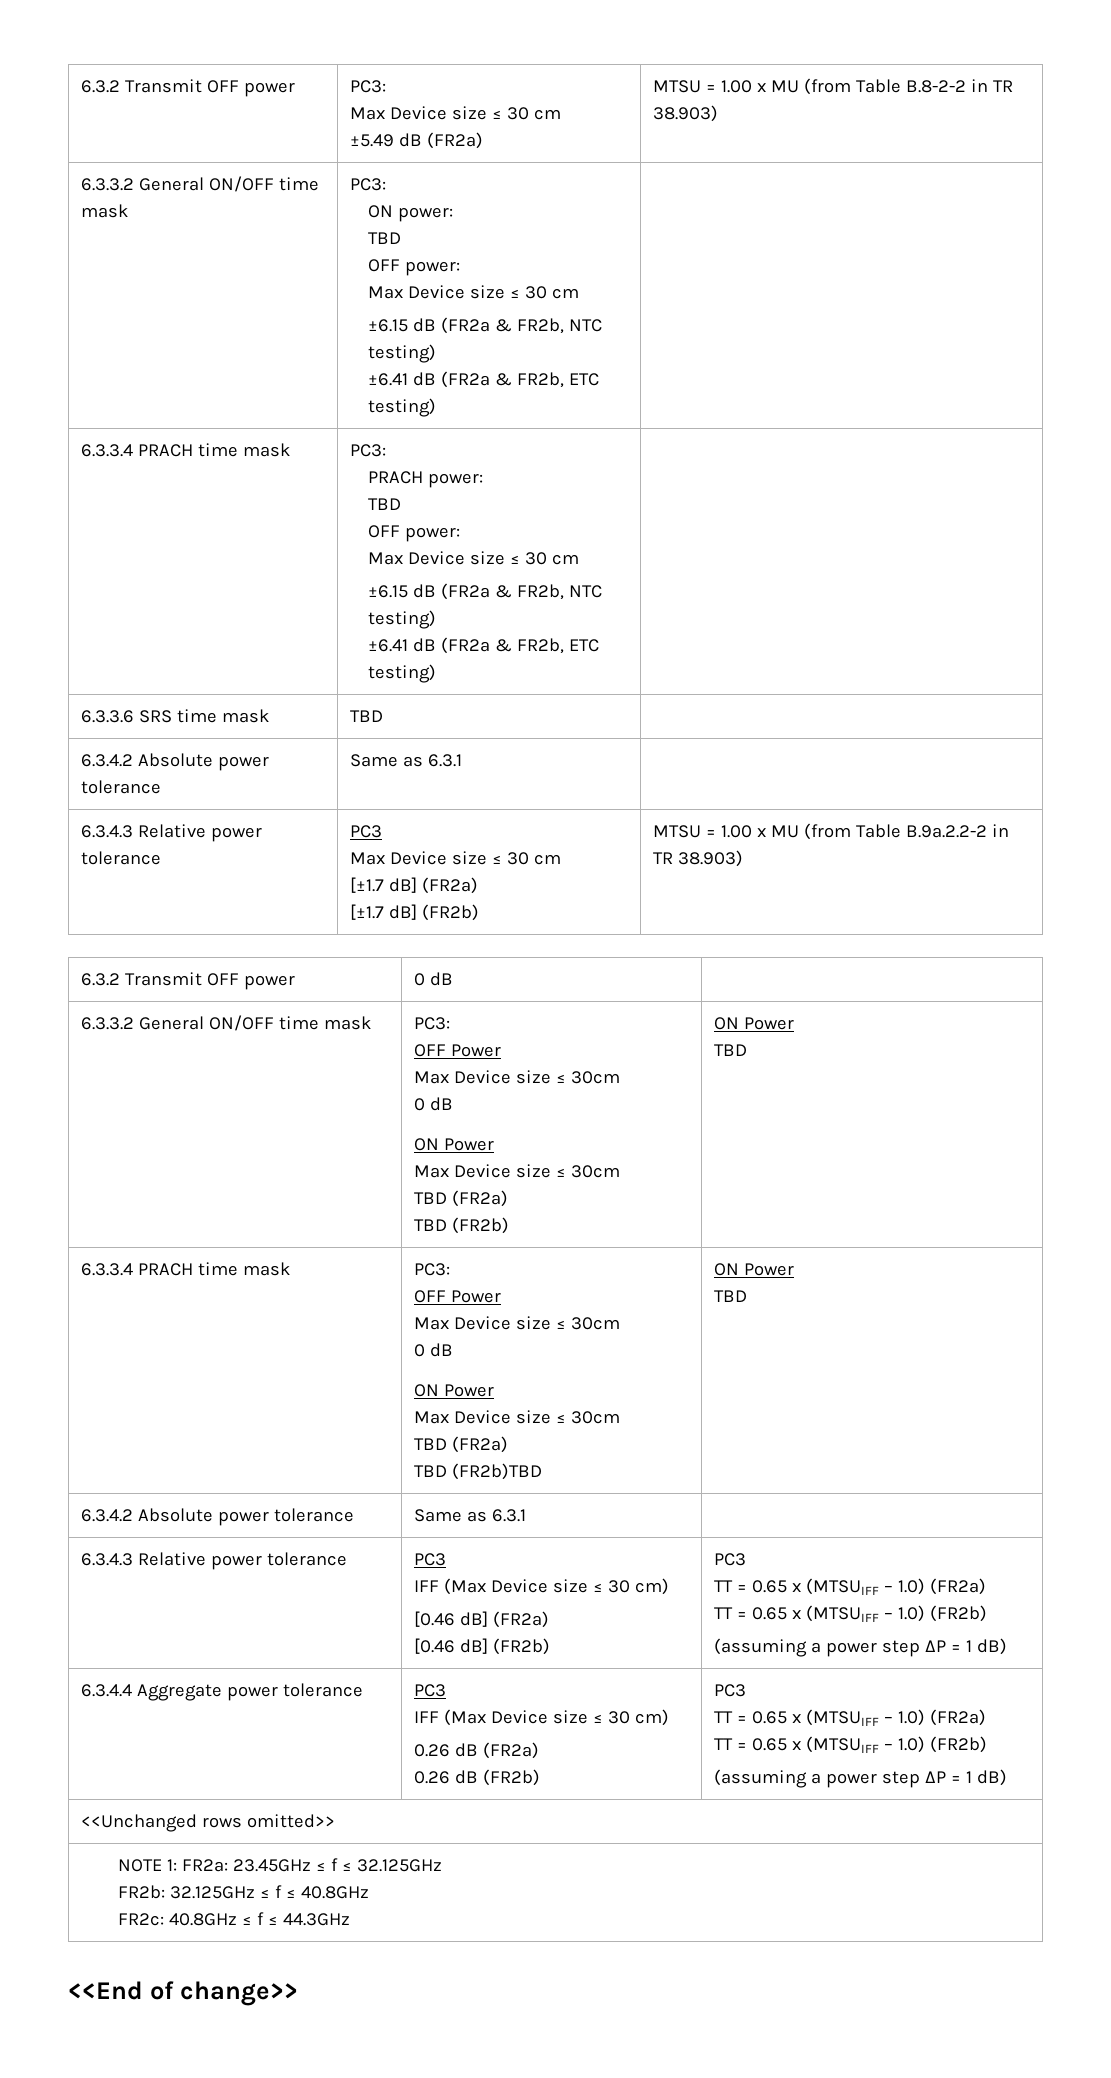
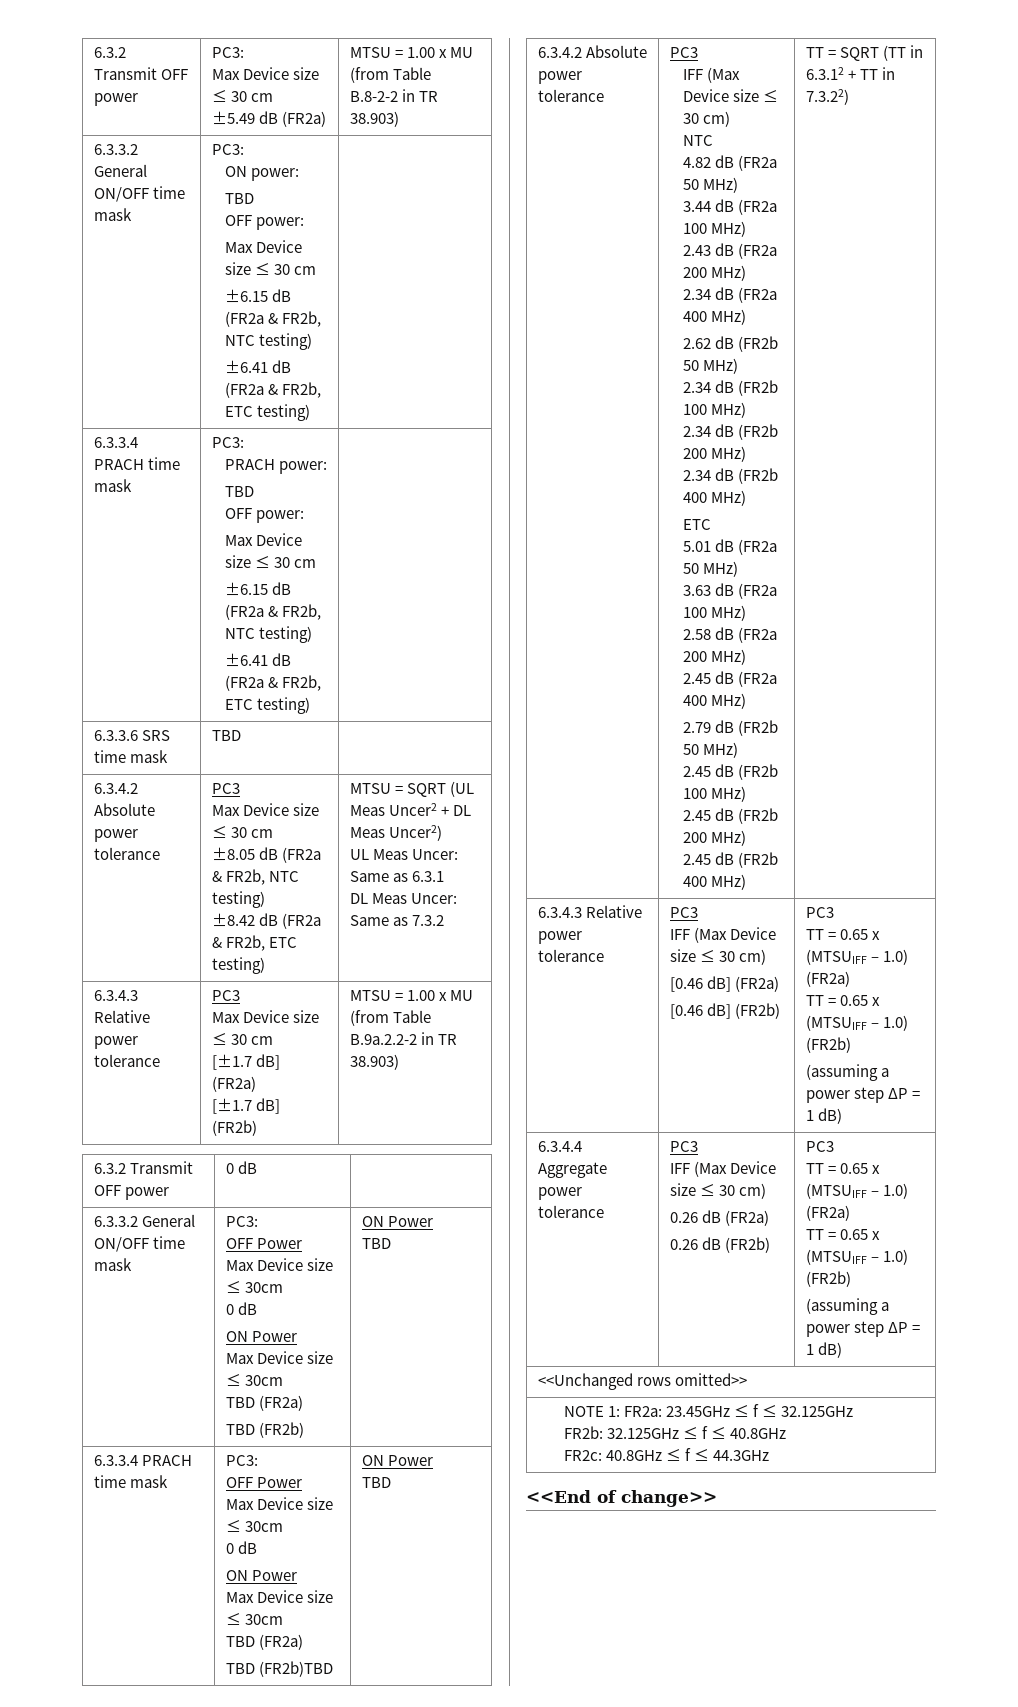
[349,754,462,767] Same as 6.3.1 | -> [211,783,240,794] [211,803,319,816] [211,826,273,838] [211,847,321,863] [211,869,299,885] [211,891,265,908] [211,913,321,929] [211,935,297,951] [211,957,265,974] [349,781,474,797] [349,803,471,816] [349,825,442,841] [349,849,458,860] [349,871,444,882] [349,893,457,904] [349,915,444,926] PC3 // Max Device size ≤ 30 cm // ±8.05 dB (FR2a & FR2b, NTC testing) // ±8.42 dB (FR2a & FR2b, ETC testing) | MTSU = SQRT (UL Meas Uncer2 + DL Meas Uncer2) // UL Meas Uncer: Same as 6.3.1 // DL Meas Uncer: Same as 7.3.2
[413,1509,526,1522] Same as 6.3.1 | -> [669,47,698,58] [682,67,740,83] [682,89,779,102] [682,111,730,127] [682,135,713,146] [682,155,778,171] [682,177,738,193] [682,199,778,215] [682,221,746,237] [682,243,778,259] [682,265,746,281] [682,287,778,303] [682,309,746,325] [682,336,779,352] [682,358,738,374] [682,380,779,396] [682,402,746,418] [682,424,779,440] [682,446,746,462] [682,468,779,484] [682,490,746,506] [682,519,711,530] [682,539,778,555] [682,561,738,577] [682,583,778,599] [682,605,746,621] [682,627,778,643] [682,649,746,665] [682,671,778,687] [682,693,746,709] [682,720,779,736] [682,742,738,758] [682,764,779,780] [682,786,746,802] [682,808,779,824] [682,830,746,846] [682,852,779,868] [682,874,746,890] [805,45,924,61] [805,67,895,80] [805,89,849,105] PC3 // IFF (Max Device size ≤ 30 cm) // NTC // 4.82 dB (FR2a 50 MHz) // 3.44 dB (FR2a 100 MHz) // 2.43 dB (FR2a 200 MHz) // 2.34 dB (FR2a 400 MHz) // 2.62 dB (FR2b 50 MHz) // 2.34 dB (FR2b 100 MHz) // 2.34 dB (FR2b 200 MHz) // 2.34 dB (FR2b 400 MHz) // ETC // 5.01 dB (FR2a 50 MHz) // 3.63 dB (FR2a 100 MHz) // 2.58 dB (FR2a 200 MHz) // 2.45 dB (FR2a 400 MHz) // 2.79 dB (FR2b 50 MHz) // 2.45 dB (FR2b 100 MHz) // 2.45 dB (FR2b 200 MHz) // 2.45 dB (FR2b 400 MHz) | TT = SQRT (TT in 6.3.12 + TT in 7.3.22)

